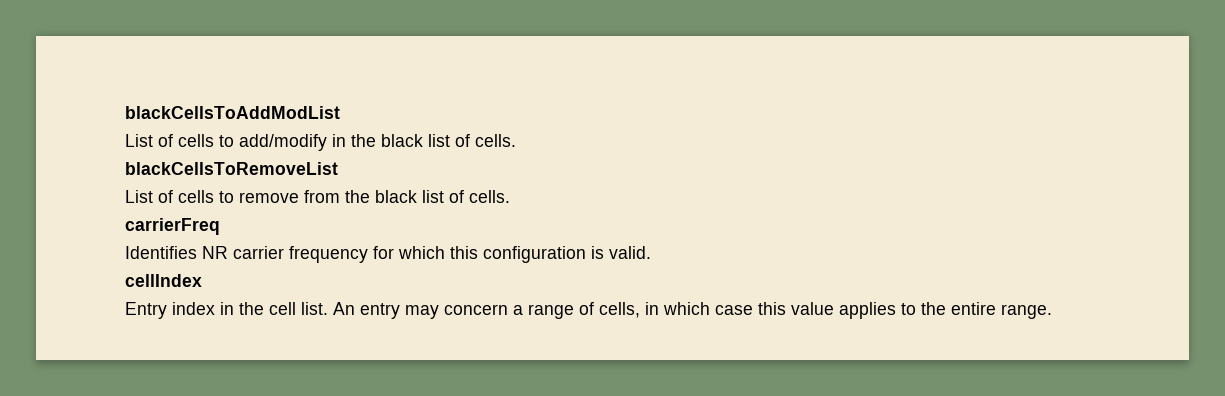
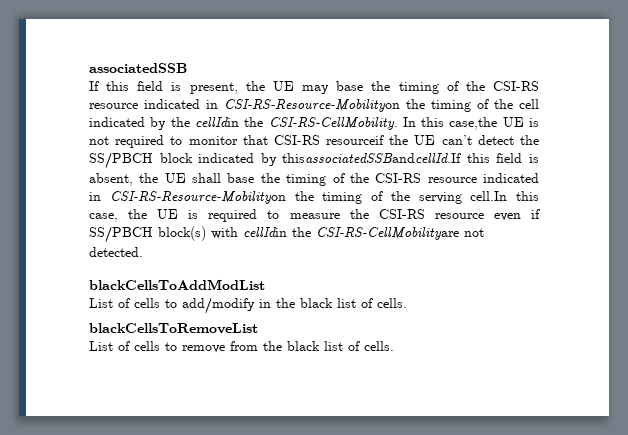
(125, 112) none -> [89,63,187,73] [89,81,539,94] [89,99,539,112] [89,117,539,130] [89,135,539,148] [89,152,539,169] [89,173,539,186] [89,191,539,204] [89,209,540,222] [89,226,484,243] [89,247,143,257] associatedSSB // If this field is present, the UE may base the timing of the CSI-RS resource indicated in CSI-RS-Resource-Mobilityon the timing of the cell indicated by the cellIdin the CSI-RS-CellMobility. In this case,the UE is not required to monitor that CSI-RS resourceif the UE can’t detect the SS/PBCH block indicated by thisassociatedSSBandcellId.If this field is absent, the UE shall base the timing of the CSI-RS resource indicated in CSI-RS-Resource-Mobilityon the timing of the serving cell.In this case, the UE is required to measure the CSI-RS resource even if SS/PBCH block(s) with cellIdin the CSI-RS-CellMobilityare not detected. //
[125,218,220,235] [125,246,651,263] [125,274,202,287] [125,302,1052,319] // carrierFreq // Identifies NR carrier frequency for which this configuration is valid. // cellIndex // Entry index in the cell list. An entry may concern a range of cells, in which case this value applies to the entire range. -> (394, 346) none

